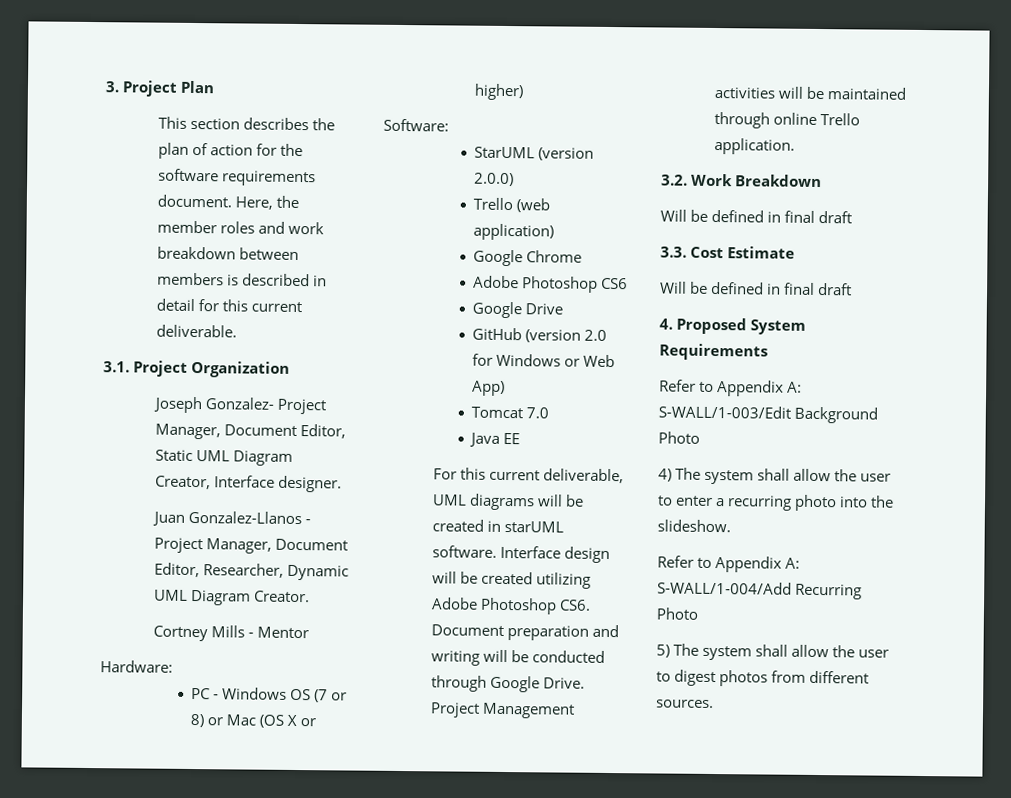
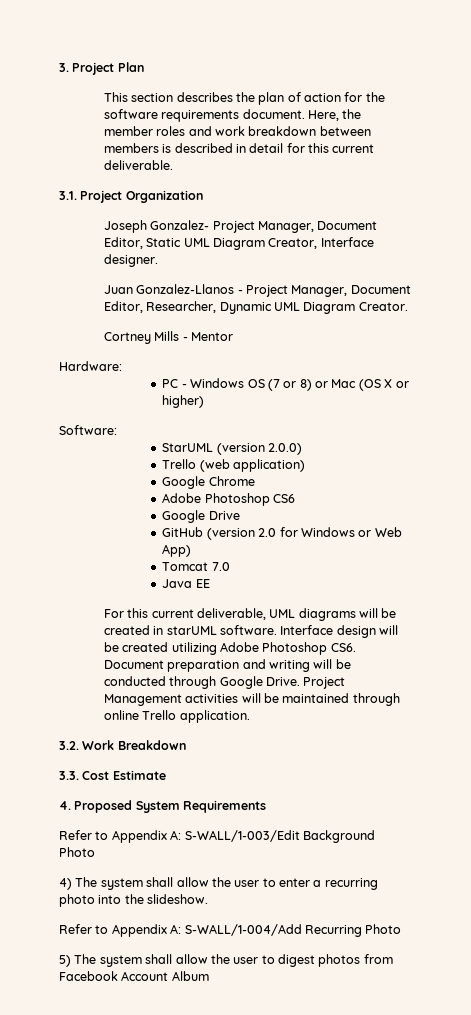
[660,209,853,224] [660,246,796,259] [660,281,853,296] Will be defined in final draft // 3.3. Cost Estimate // Will be defined in final draft -> [59,770,166,780] 3.3. Cost Estimate
[809,670,870,684] [656,699,714,709] different sources. -> [59,971,209,981] Facebook Account Album

